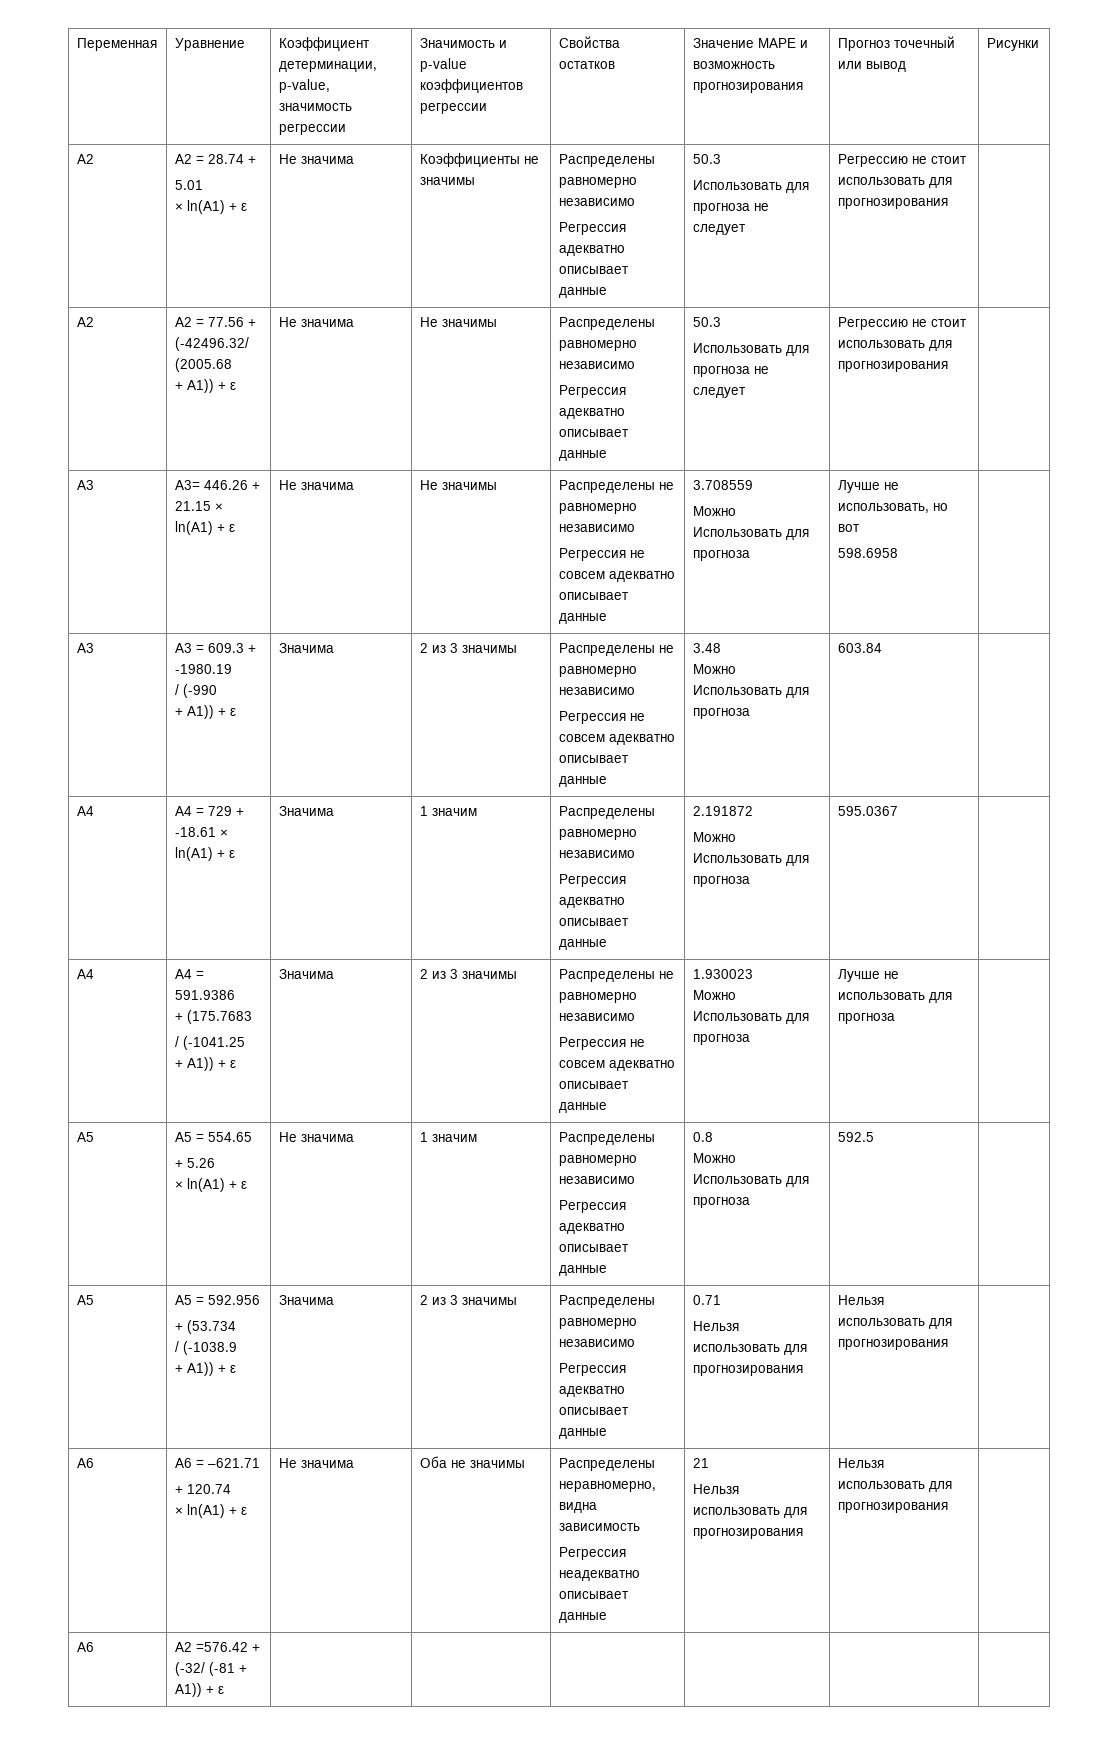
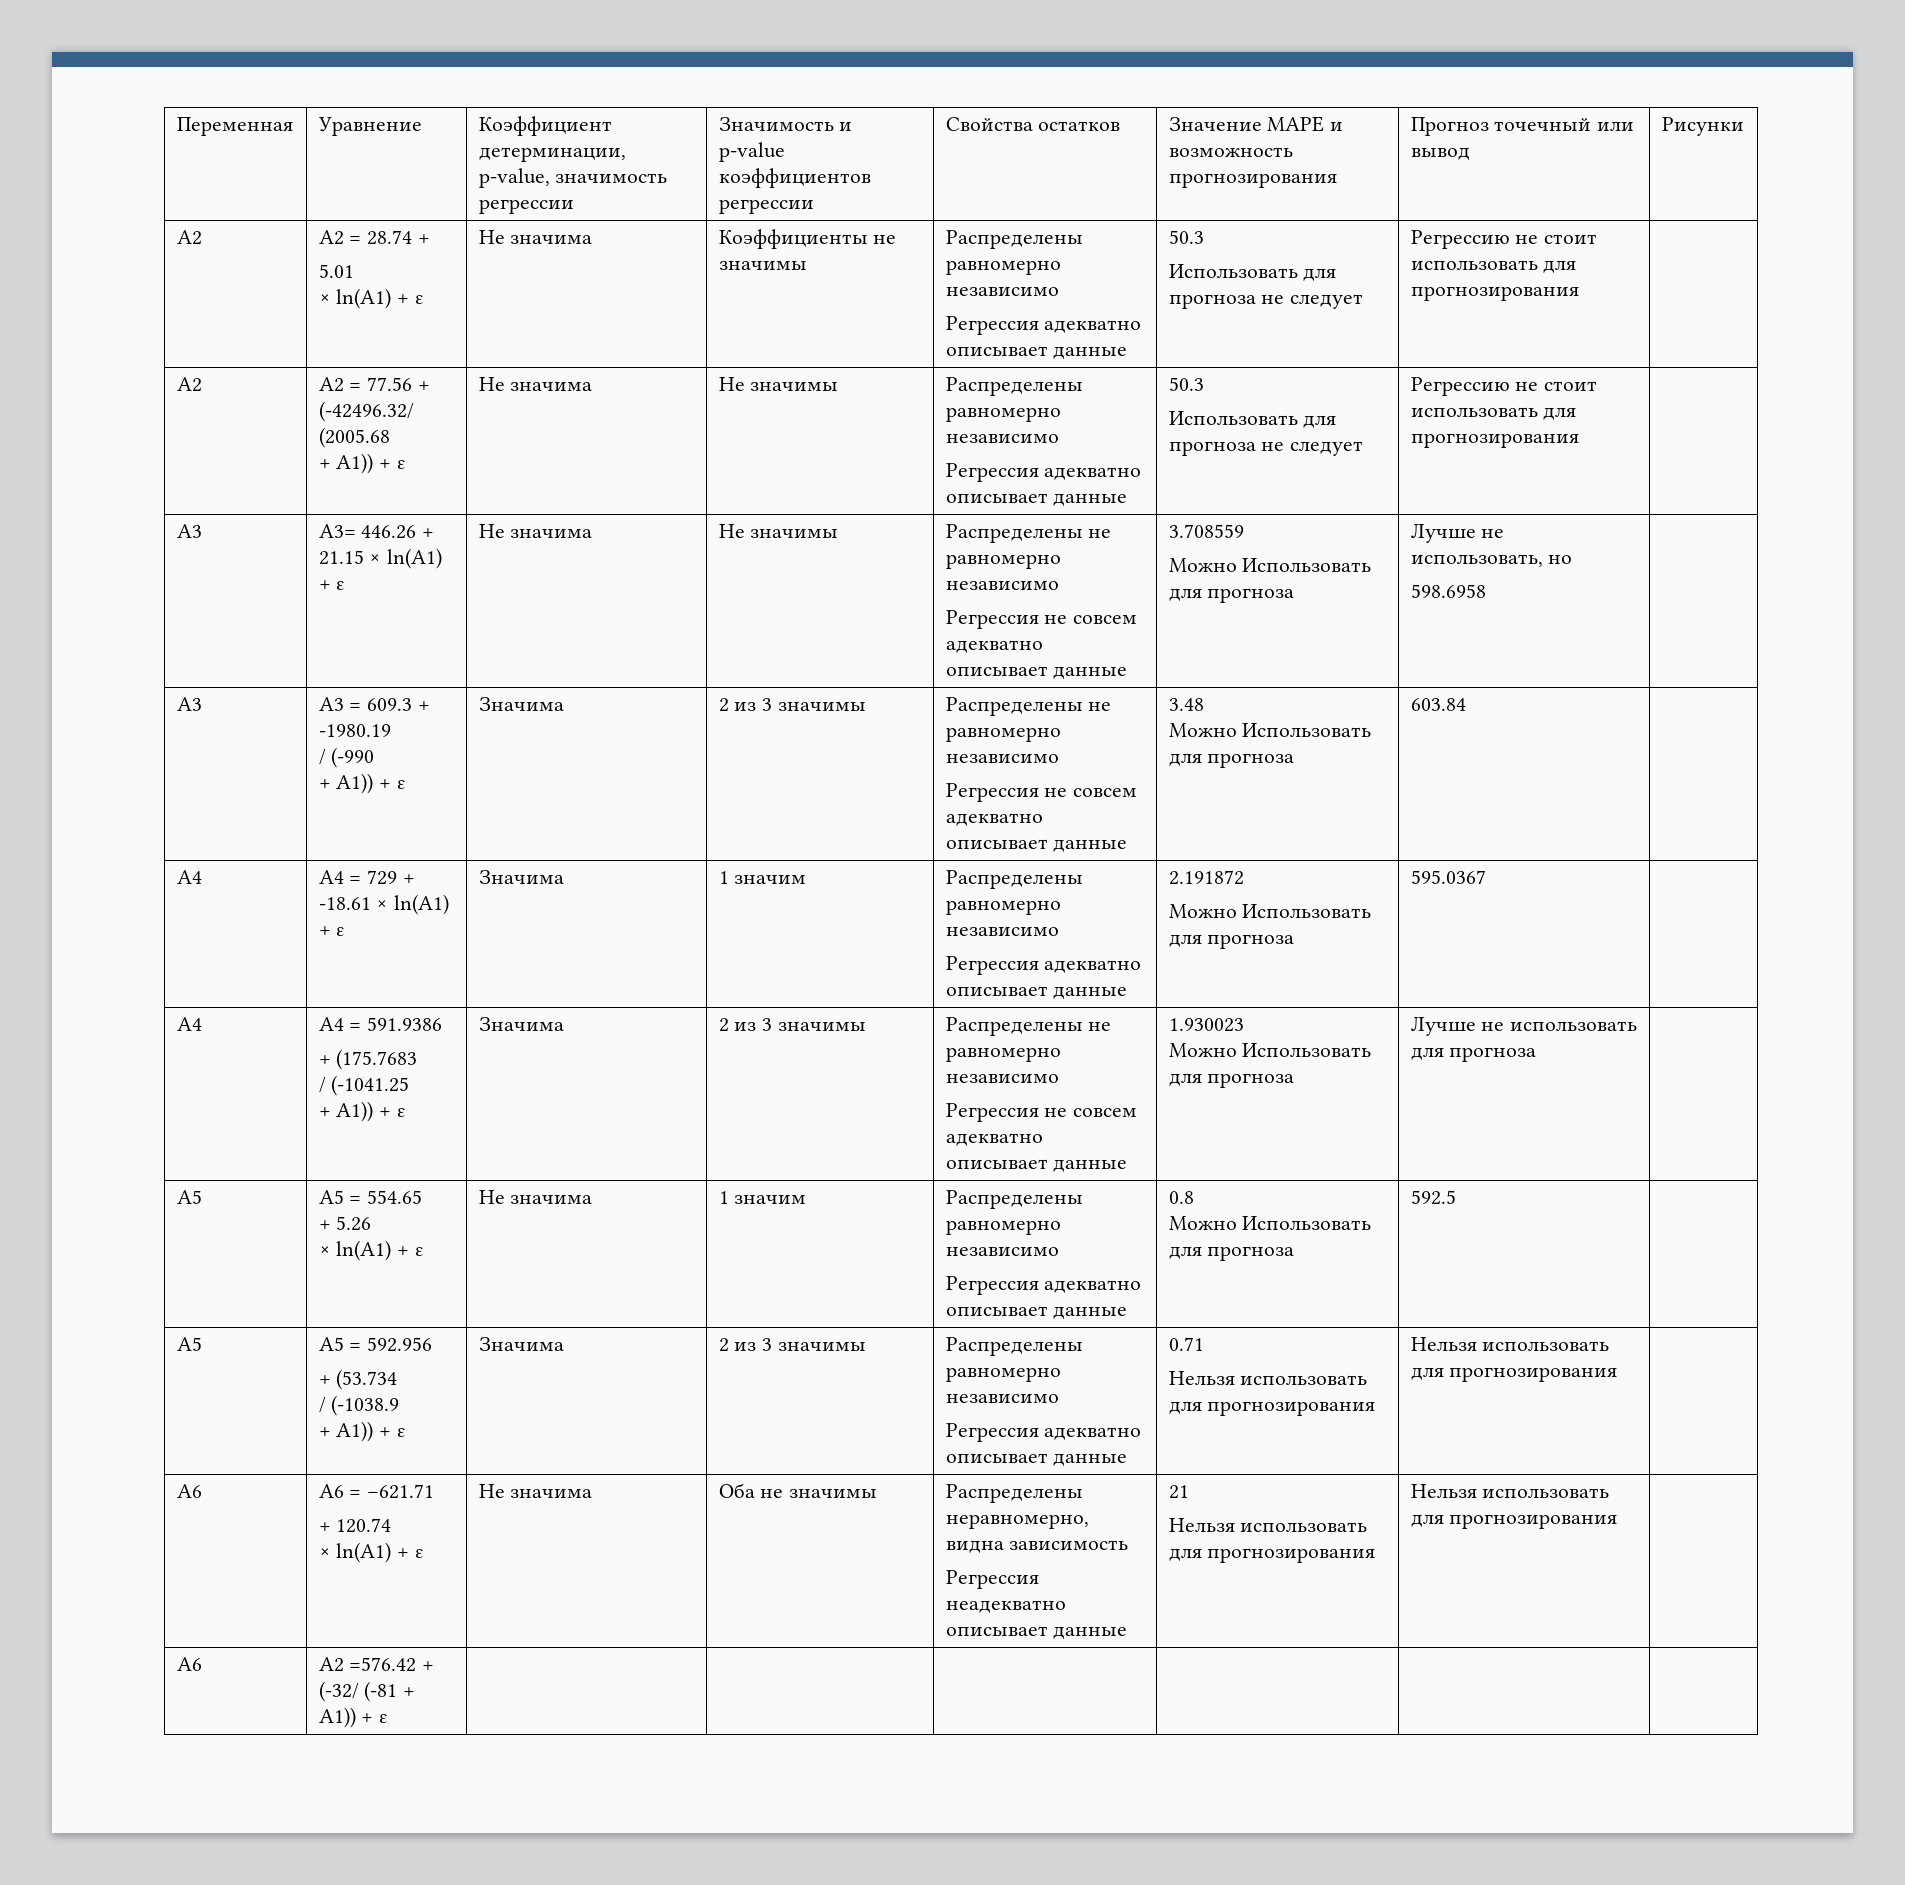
[837,524,859,532] вот -> (1573, 559) none

